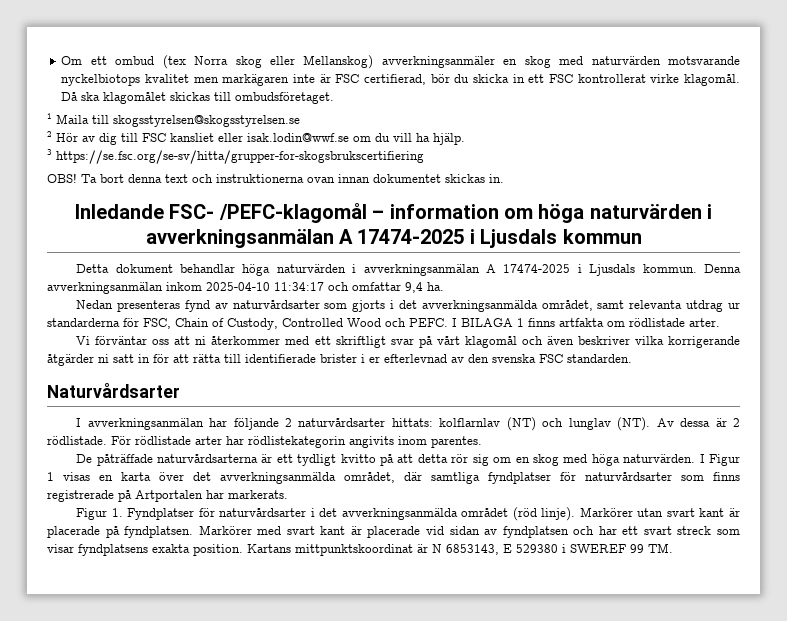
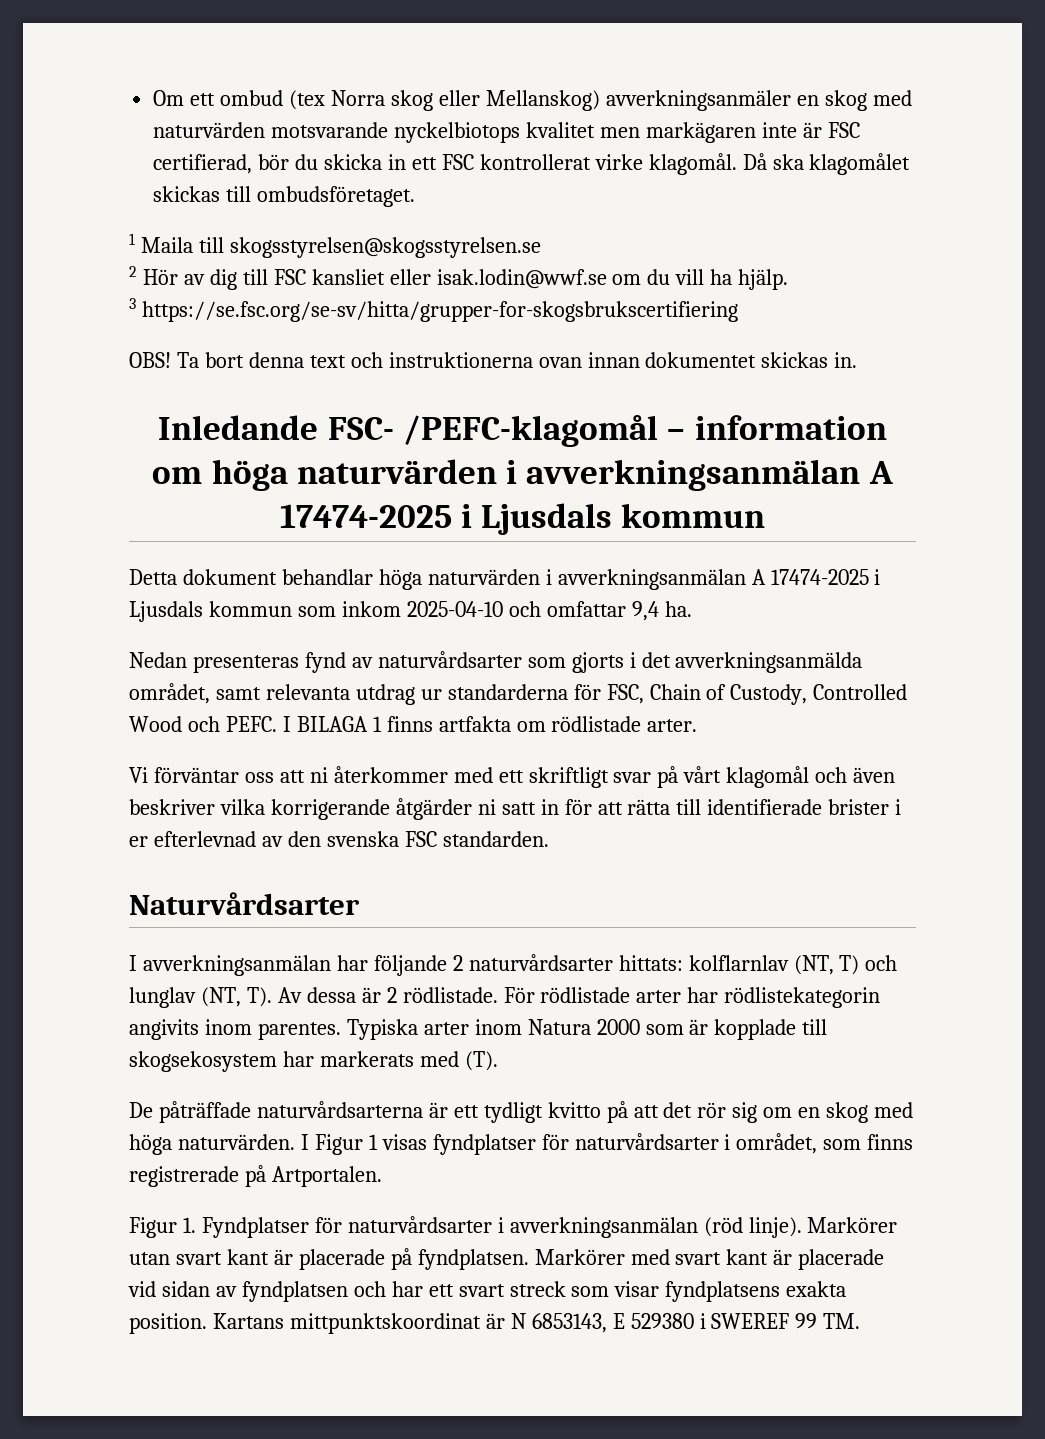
[642,264,742,273] [47,282,163,294] kommun. Denna avverkningsanmälan -> [208,601,336,617] kommun som
[274,282,324,291] 11:34:17 -> (503, 609) none
[506,417,651,431] (NT) och lunglav (NT). -> [793,955,898,975] [129,987,272,1008] (NT, T) och lunglav (NT, T).
(482, 442) none -> [346,1019,828,1040] [129,1051,498,1072] Typiska arter inom Natura 2000 som är kopplade till skogsekosystem har markerats med (T).
[417,454,448,463] detta -> [663,1102,693,1118] det
[99,472,480,484] en karta över det avverkningsanmälda området, där samtliga -> (427, 1142) none
(672, 476) none -> [724,1133,818,1154] i området,
[135,490,288,502] Artportalen har markerats. -> [271,1166,382,1187] Artportalen.
[319,508,509,520] det avverkningsanmälda området -> [509,1217,698,1238] avverkningsanmälan

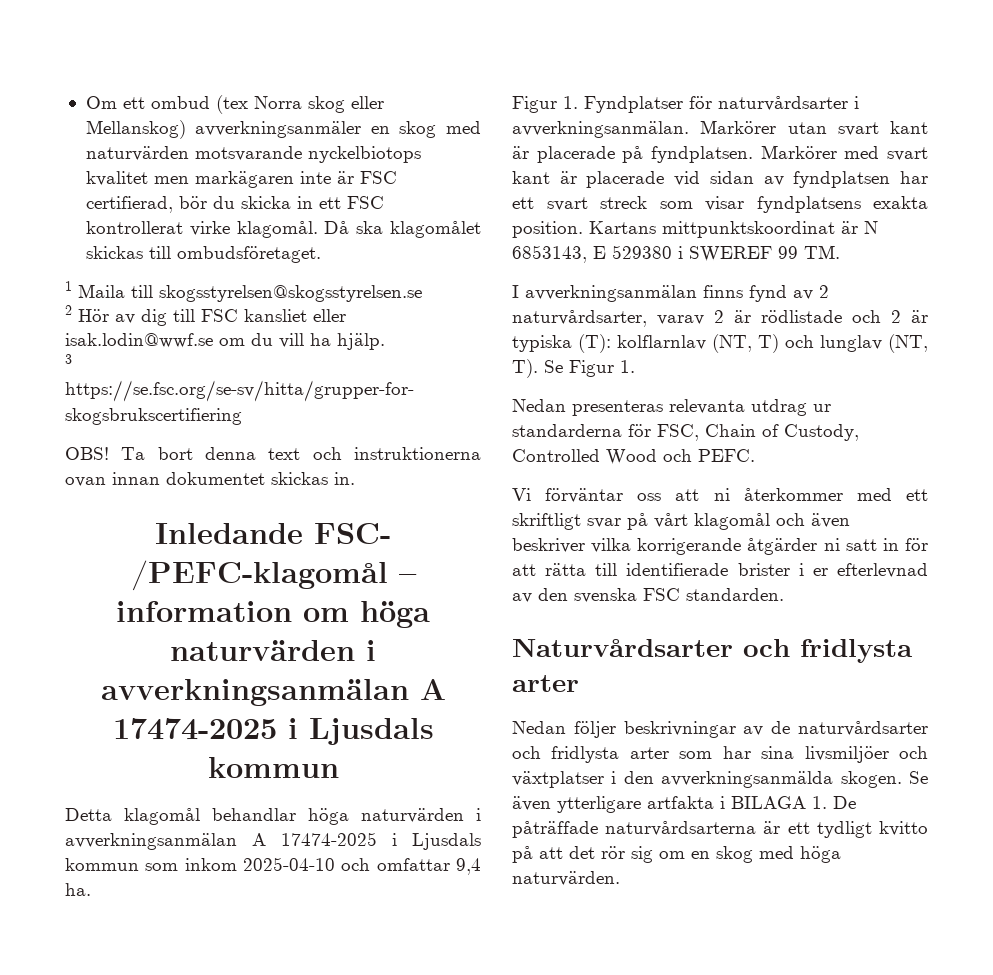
[182,569,277,585] dokument -> [124,808,200,825] klagomål
[129,651,863,673] [129,683,261,704] Nedan presenteras fynd av naturvårdsarter som gjorts i det avverkningsanmälda området, samt -> [512,96,859,113] [512,120,928,138] [512,145,928,163] [512,171,928,188] [512,196,928,213] [512,221,878,238] [512,245,840,263] [512,285,829,302] [512,310,928,327] [512,334,928,353] [512,359,635,378] [512,399,663,416] Figur 1. Fyndplatser för naturvårdsarter i avverkningsanmälan. Markörer utan svart kant är placerade på fyndplatsen. Markörer med svart kant är placerade vid sidan av fyndplatsen har ett svart streck som visar fyndplatsens exakta position. Kartans mittpunktskoordinat är N 6853143, E 529380 i SWEREF 99 TM. // I avverkningsanmälan finns fynd av 2 naturvårdsarter, varav 2 är rödlistade och 2 är typiska (T): kolflarnlav (NT, T) och lunglav (NT, T). Se Figur 1. // Nedan presenteras
[282,716,698,732] I BILAGA 1 finns artfakta om rödlistade arter. -> (755, 455) none
[129,954,898,976] [129,987,881,1008] [129,1019,828,1040] [129,1051,498,1072] // I avverkningsanmälan har följande 2 naturvårdsarter hittats: kolflarnlav (NT, T) och lunglav (NT, T). Av dessa är 2 rödlistade. För rödlistade arter har rödlistekategorin angivits inom parentes. Typiska arter inom Natura 2000 som är kopplade till skogsekosystem har markerats med (T). // -> [743,639,913,663] [512,675,579,692] [512,721,928,738] [512,746,928,763] [512,771,928,788] [512,796,827,813] och fridlysta arter // Nedan följer beskrivningar av de naturvårdsarter och fridlysta arter som har sina livsmiljöer och växtplatser i den avverkningsanmälda skogen. Se även ytterligare artfakta i BILAGA 1.
[300,1133,914,1155] [129,1165,382,1187] [129,1216,898,1238] [129,1248,885,1270] [128,1281,847,1302] [129,1313,861,1334] I Figur 1 visas fyndplatser för naturvårdsarter i området, som finns registrerade på Artportalen. // Figur 1. Fyndplatser för naturvårdsarter i avverkningsanmälan (röd linje). Markörer utan svart kant är placerade på fyndplatsen. Markörer med svart kant är placerade vid sidan av fyndplatsen och har ett svart streck som visar fyndplatsens exakta position. Kartans mittpunktskoordinat är N 6853143, E 529380 i SWEREF 99 TM. -> (620, 878) none

